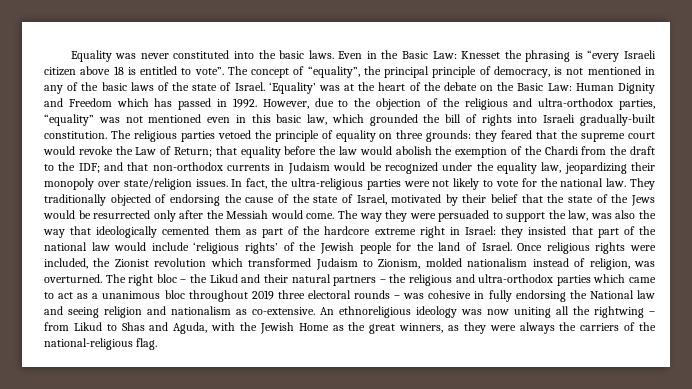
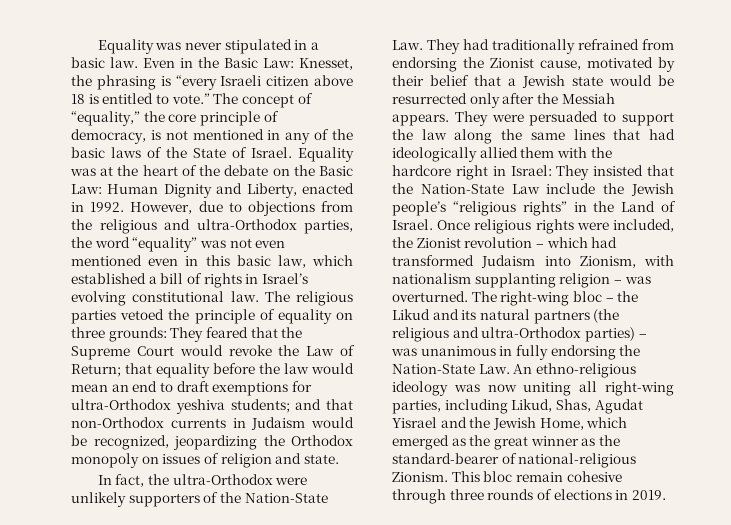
[173,50,334,59] constituted into the basic laws. -> [224,39,320,54] [71,57,138,68] stipulated in a basic law.
[461,51,501,59] Knesset -> [299,58,353,70] Knesset,
[194,67,224,75] vote”. -> [171,93,210,104] vote.”
[307,66,430,78] “equality”, the principal -> [71,111,197,126] “equality,” the core
[192,82,316,94] state of Israel. ‘Equality’ -> [193,147,354,162] State of Israel. Equality
[68,98,212,110] Freedom which has passed -> [246,183,354,198] Liberty, enacted
[354,98,655,110] the objection of the religious and ultra-orthodox parties, -> [247,201,353,216] [71,219,353,234] [71,237,130,248] objections from the religious and ultra-Orthodox parties, the word
(143, 119) none -> [255,240,286,248] even
[369,114,441,126] grounded the -> [71,273,157,284] established a
[517,114,655,126] [44,131,107,139] into Israeli gradually-built constitution. -> [245,273,308,284] [71,291,259,306] in Israel’s evolving constitutional law.
[475,130,498,142] they -> [170,327,204,342] They
[581,132,656,142] supreme court -> [71,346,174,360] Supreme Court
[395,146,655,158] [44,162,100,173] abolish the exemption of the Chardi from the draft to the IDF; -> [71,381,312,396] [71,399,290,414] mean an end to draft exemptions for ultra-Orthodox yeshiva students;
[152,162,223,171] non-orthodox -> [71,417,164,428] non-Orthodox
[384,162,656,174] [44,178,655,190] [44,194,387,206] recognized under the equality law, jeopardizing their monopoly over state/religion issues. In fact, the ultra-religious parties were not likely to vote for the national law. They traditionally objected of endorsing the cause of the state of Israel, -> [93,435,353,450] [71,453,339,468] [97,474,308,487] [71,492,328,507] [392,39,674,54] [392,57,581,72] recognized, jeopardizing the Orthodox monopoly on issues of religion and state. // In fact, the ultra-Orthodox were unlikely supporters of the Nation-State Law. They had traditionally refrained from endorsing the Zionist cause,
[547,194,655,206] the state of the Jews -> [508,75,603,88] a Jewish state
[270,210,408,222] would come. The way they -> [392,111,488,126] appears. They
[568,210,656,221] [43,226,300,238] law, was also the way that ideologically cemented them as part of -> [421,129,675,144] [392,147,587,162] law along the same lines that had ideologically allied them with
[374,228,416,235] extreme -> (451, 170) none
[501,226,524,238] they -> [556,165,590,180] They
[597,226,656,238] [44,242,461,254] part of the national law would include ‘religious rights’ of the Jewish people for the land -> [392,183,674,196] [392,201,656,216] the Nation-State Law include the Jewish people’s “religious rights” in the Land
[210,258,630,270] which transformed Judaism to Zionism, molded nationalism instead of religion, -> [535,237,618,248] [392,255,674,268] [392,273,622,288] – which had transformed Judaism into Zionism, with nationalism supplanting religion –
[128,274,154,286] right -> [500,291,570,306] right-wing
[263,274,288,283] their -> [461,310,477,320] its
[379,274,656,286] [44,290,472,302] – the religious and ultra-orthodox parties which came to act as a unanimous bloc throughout 2019 three electoral rounds – was cohesive -> [593,309,620,323] [392,327,647,342] [391,346,496,356] (the religious and ultra-Orthodox parties) – was unanimous
[589,290,655,299] [44,306,411,318] National law and seeing religion and nationalism as co-extensive. An ethnoreligious -> [392,363,636,378] Nation-State Law. An ethno-religious
[573,306,655,318] [44,322,656,334] [44,338,158,350] the rightwing – from Likud to Shas and Aguda, with the Jewish Home as the great winners, as they were always the carriers of the national-religious flag. -> [605,381,674,396] [392,399,643,414] [392,417,628,430] [392,435,620,450] [392,453,637,468] [392,471,622,482] [392,489,666,504] right-wing parties, including Likud, Shas, Agudat Yisrael and the Jewish Home, which emerged as the great winner as the standard-bearer of national-religious Zionism. This bloc remain cohesive through three rounds of elections in 2019.

